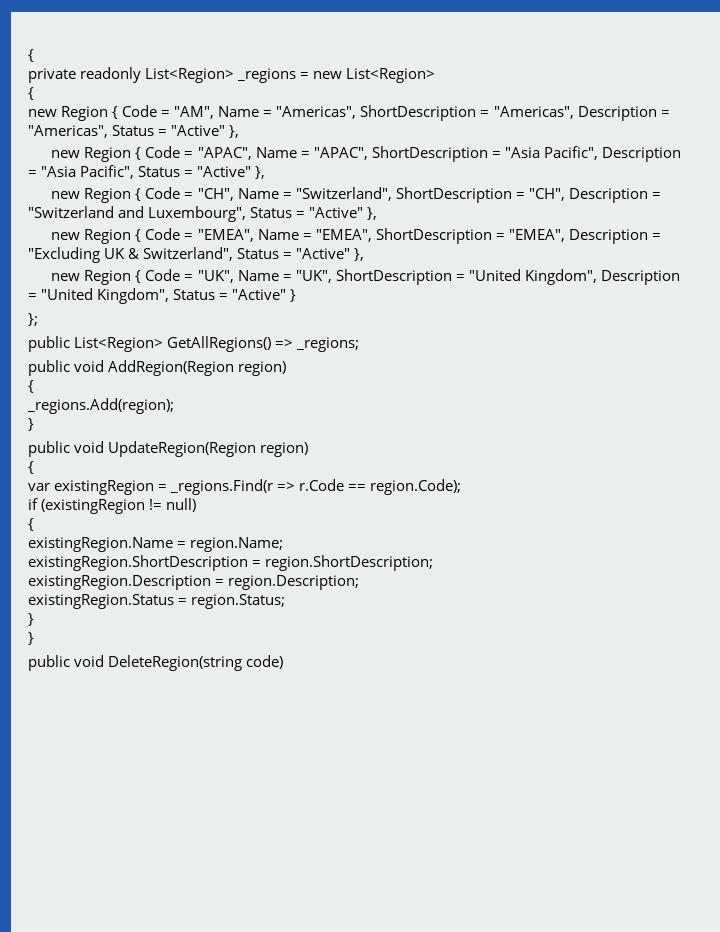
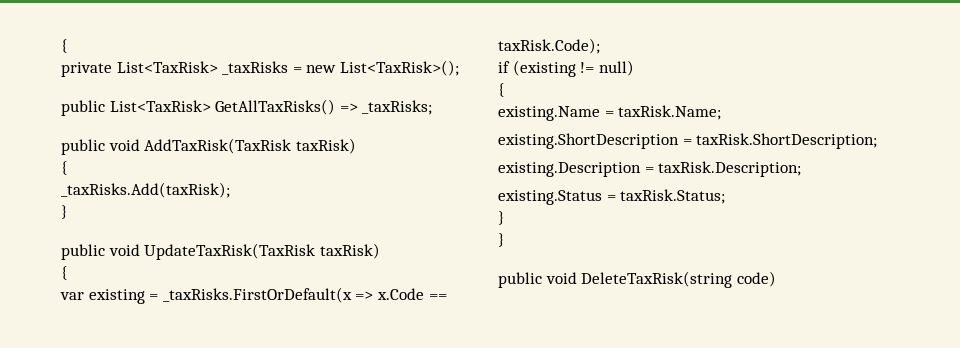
[80,67,436,83] [28,87,34,100] [28,105,670,121] [28,125,240,138] [51,146,681,162] [28,165,266,179] [51,187,661,203] [28,206,378,222] [51,228,661,244] [28,247,365,263] [51,269,680,285] [28,288,297,304] [28,313,38,326] [28,336,360,352] [28,360,287,376] [28,380,34,393] [27,398,174,414] [28,418,34,431] [28,441,309,457] readonly List<Region> _regions = new List<Region> // { // new Region { Code = "AM", Name = "Americas", ShortDescription = "Americas", Description = "Americas", Status = "Active" }, // new Region { Code = "APAC", Name = "APAC", ShortDescription = "Asia Pacific", Description = "Asia Pacific", Status = "Active" }, // new Region { Code = "CH", Name = "Switzerland", ShortDescription = "CH", Description = "Switzerland and Luxembourg", Status = "Active" }, // new Region { Code = "EMEA", Name = "EMEA", ShortDescription = "EMEA", Description = "Excluding UK & Switzerland", Status = "Active" }, // new Region { Code = "UK", Name = "UK", ShortDescription = "United Kingdom", Description = "United Kingdom", Status = "Active" } // }; // public List<Region> GetAllRegions() => _regions; // public void AddRegion(Region region) // { // _regions.Add(region); // } // public void UpdateRegion(Region region) -> [116,60,459,76] [61,99,433,116] [61,138,356,155] [61,161,68,175] [61,182,230,198] [61,205,68,219] [61,243,380,260] List<TaxRisk> _taxRisks = new List<TaxRisk>(); // public List<TaxRisk> GetAllTaxRisks() => _taxRisks; // public void AddTaxRisk(TaxRisk taxRisk) // { // _taxRisks.Add(taxRisk); // } // public void UpdateTaxRisk(TaxRisk taxRisk)
[54,479,462,495] existingRegion = _regions.Find(r => r.Code == region.Code); -> [88,287,447,304] [498,38,600,54] existing = _taxRisks.FirstOrDefault(x => x.Code == taxRisk.Code);
[41,499,146,514] (existingRegion -> [512,60,576,77] (existing
[28,537,284,552] [28,555,434,571] [28,575,360,590] [28,594,286,609] existingRegion.Name = region.Name; // existingRegion.ShortDescription = region.ShortDescription; // existingRegion.Description = region.Description; // existingRegion.Status = region.Status; -> [498,105,722,121] [498,133,878,149] [498,161,802,177] [498,189,726,205] existing.Name = taxRisk.Name; // existing.ShortDescription = taxRisk.ShortDescription; // existing.Description = taxRisk.Description; // existing.Status = taxRisk.Status;
[108,655,243,671] DeleteRegion(string -> [581,271,733,288] DeleteTaxRisk(string

